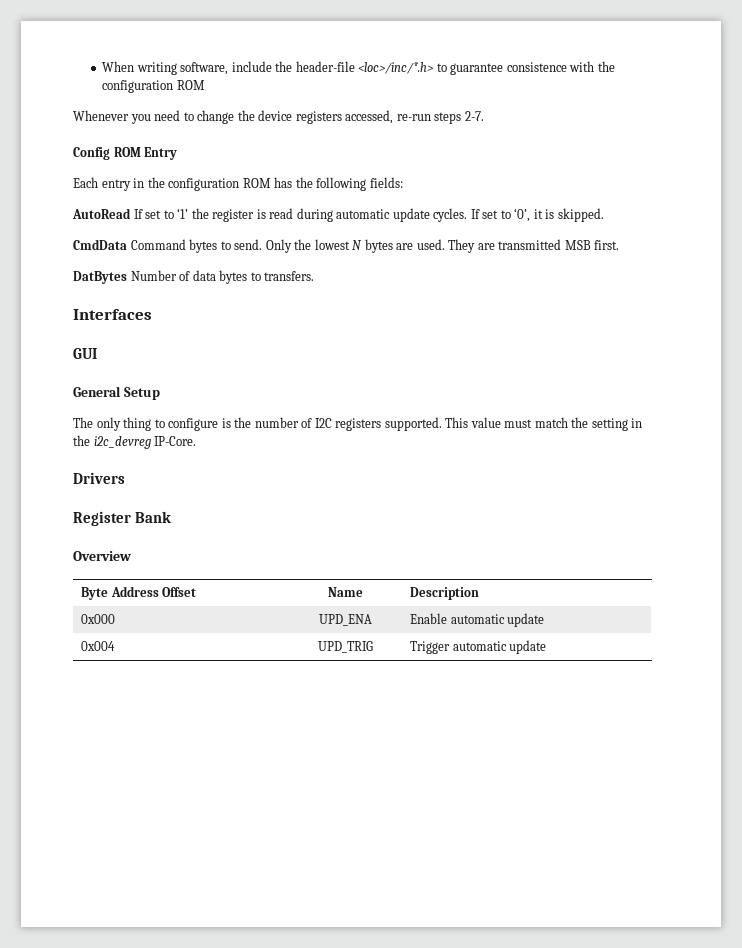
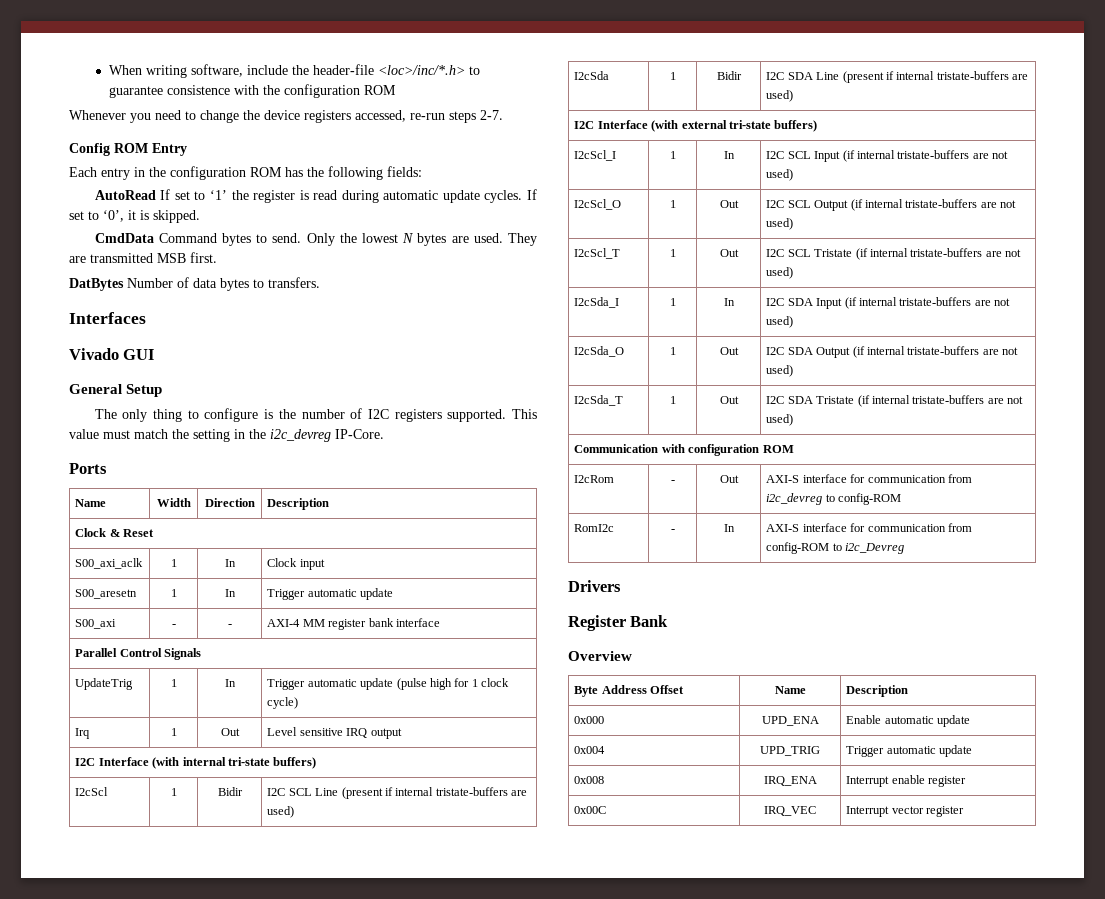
(152, 314) none -> [69,348,119,360] Vivado
(197, 441) none -> [69,463,107,474] [75,499,107,507] [156,498,191,507] [204,498,255,507] [267,498,330,510] [75,528,155,537] [75,558,144,569] [170,559,177,567] [224,559,236,567] [267,558,325,570] [75,589,138,599] [170,589,177,597] [224,589,236,597] [267,588,394,600] [75,619,117,629] [171,624,176,627] [227,624,232,627] [267,618,440,630] [75,648,202,660] [75,678,134,690] [170,679,177,687] [224,679,236,687] [267,678,510,690] [267,697,299,709] [75,728,91,739] [170,728,177,736] [220,728,240,736] [267,727,402,739] [75,757,317,769] [75,787,109,796] [170,788,177,796] [217,787,243,796] [267,787,528,799] [267,806,295,818] [574,71,610,80] [669,72,676,80] [716,71,742,80] [766,71,1029,83] [766,90,794,102] [574,120,818,132] [574,150,617,161] [669,151,676,159] [723,151,735,159] [766,150,1009,162] [766,169,794,181] [574,199,622,210] [669,200,676,208] [719,200,739,208] [766,199,1017,211] [766,218,794,230] [574,248,621,259] [669,249,676,257] [719,249,739,257] [766,248,1022,260] [766,267,794,279] [574,297,620,308] [669,298,676,306] [723,298,735,306] [766,297,1011,309] [766,316,794,328] [574,346,625,357] [669,347,676,355] [719,347,739,355] [766,346,1019,358] [766,365,794,377] [574,395,624,406] [669,396,676,404] [719,396,739,404] [766,395,1024,407] [766,414,794,426] [574,444,794,456] [574,475,615,483] [670,480,675,483] [719,475,739,483] [766,474,972,483] [766,493,902,505] [574,524,615,532] [670,529,675,532] [723,524,735,532] [766,523,972,532] [766,542,905,554] // Ports // Name | Width | Direction | Description // Clock & Reset // S00_axi_aclk | 1 | In | Clock input // S00_aresetn | 1 | In | Trigger automatic update // S00_axi | - | - | AXI-4 MM register bank interface // Parallel Control Signals // UpdateTrig | 1 | In | Trigger automatic update (pulse high for 1 clock cycle) // Irq | 1 | Out | Level sensitive IRQ output // I2C Interface (with internal tri-state buffers) // I2cScl | 1 | Bidir | I2C SCL Line (present if internal tristate-buffers are used) // I2cSda | 1 | Bidir | I2C SDA Line (present if internal tristate-buffers are used) // I2C Interface (with external tri-state buffers) // I2cScl_I | 1 | In | I2C SCL Input (if internal tristate-buffers are not used) // I2cScl_O | 1 | Out | I2C SCL Output (if internal tristate-buffers are not used) // I2cScl_T | 1 | Out | I2C SCL Tristate (if internal tristate-buffers are not used) // I2cSda_I | 1 | In | I2C SDA Input (if internal tristate-buffers are not used) // I2cSda_O | 1 | Out | I2C SDA Output (if internal tristate-buffers are not used) // I2cSda_T | 1 | Out | I2C SDA Tristate (if internal tristate-buffers are not used) // Communication with configuration ROM // I2cRom | - | Out | AXI-S interface for communication from i2c_devreg to config-ROM // RomI2c | - | In | AXI-S interface for communication from config-ROM to i2c_Devreg
(547, 647) none -> [574,776,605,784] [763,776,817,786] [846,775,967,787] [574,806,607,814] [764,806,816,816] [846,806,965,817] // 0x008 | IRQ_ENA | Interrupt enable register // 0x00C | IRQ_VEC | Interrupt vector register

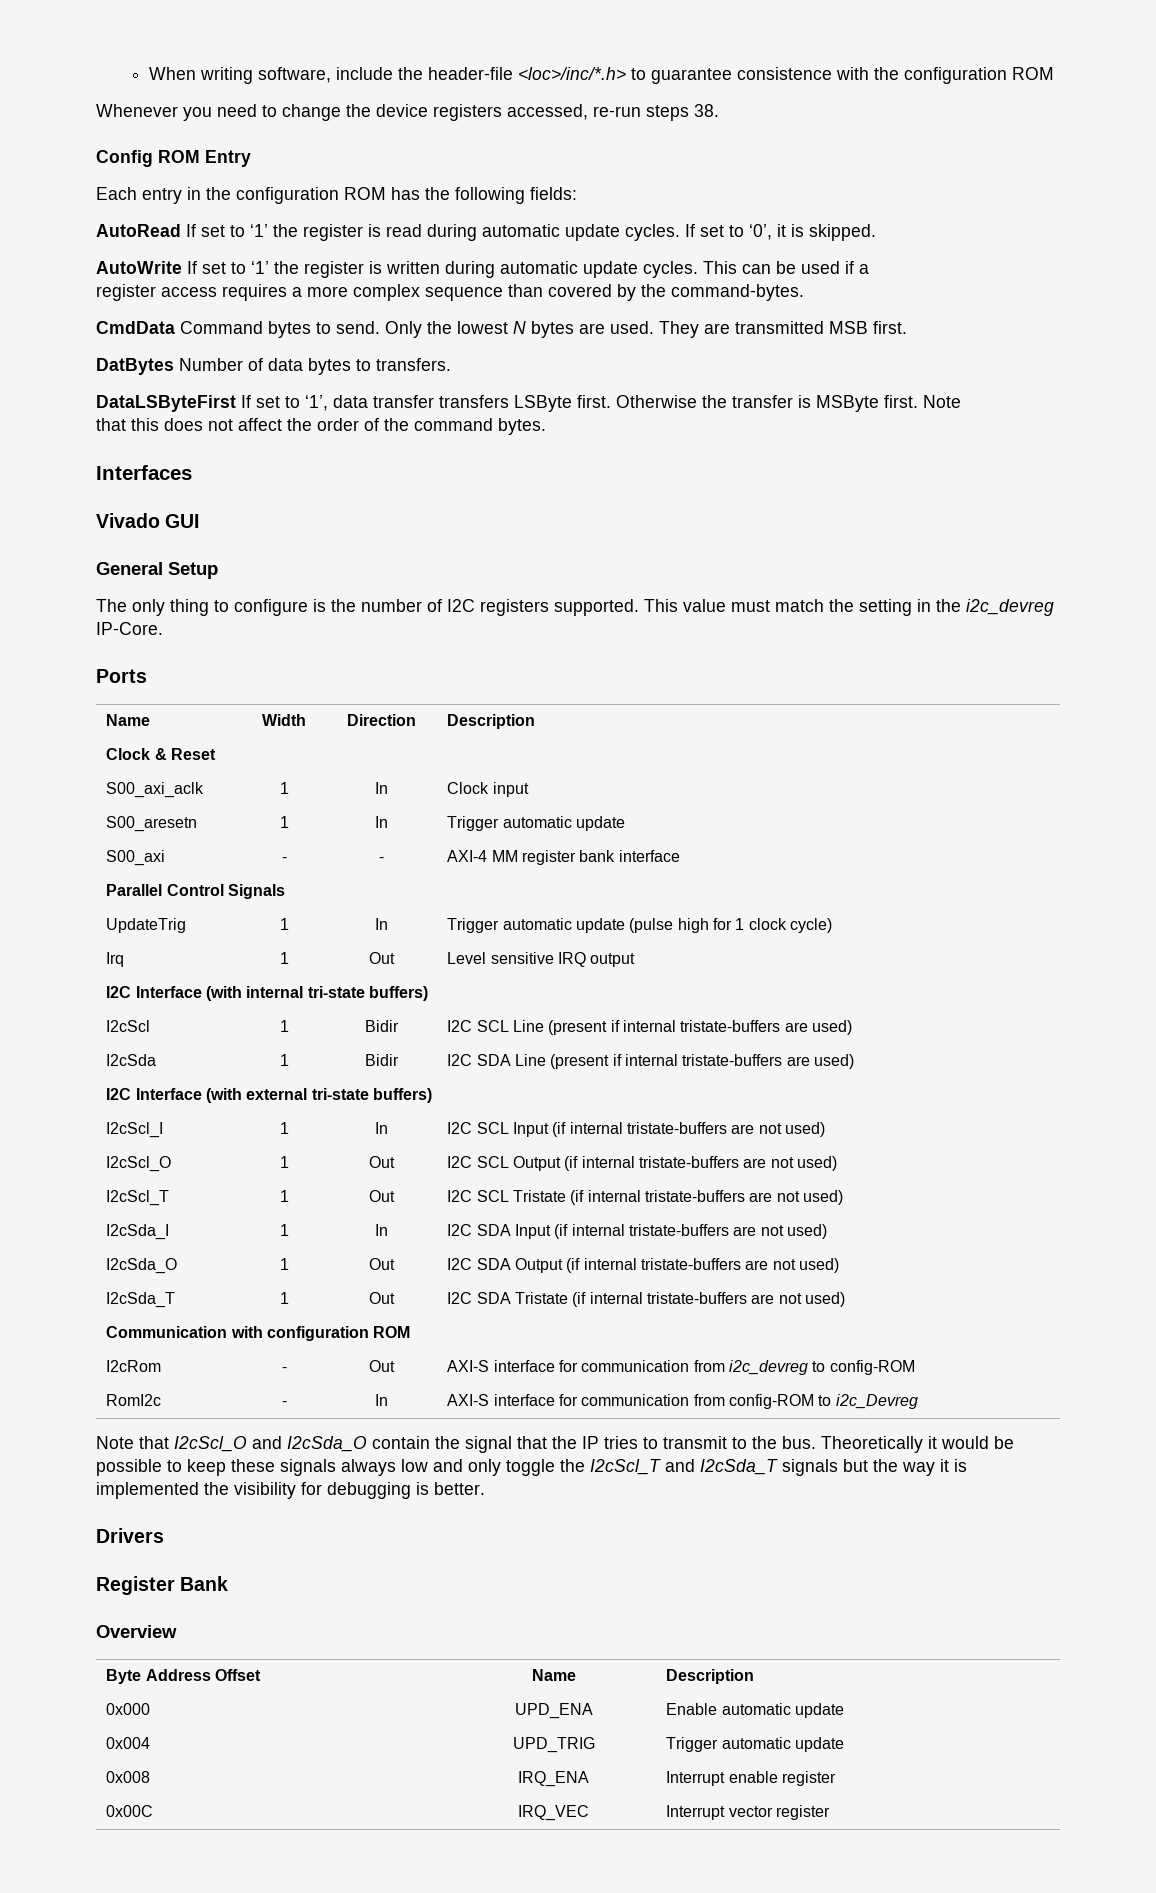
[480,110,503,120] 2-7. -> [694,104,719,117] 38.
(200, 216) none -> [96,261,869,278] [96,284,804,301] // AutoWrite If set to ‘1’ the register is written during automatic update cycles. This can be used if a // register access requires a more complex sequence than covered by the command-bytes.
(320, 282) none -> [96,395,961,412] [96,418,546,435] // DataLSByteFirst If set to ‘1’, data transfer transfers LSByte first. Otherwise the transfer is MSByte first. Note // that this does not affect the order of the command bytes.
(905, 548) none -> [96,1436,1014,1453] [96,1459,967,1476] [96,1482,485,1499] // Note that I2cScl_O and I2cSda_O contain the signal that the IP tries to transmit to the bus. Theoretically it would be possible to keep these signals always low and only toggle the I2cScl_T and I2cSda_T signals but the way it is implemented the visibility for debugging is better.

